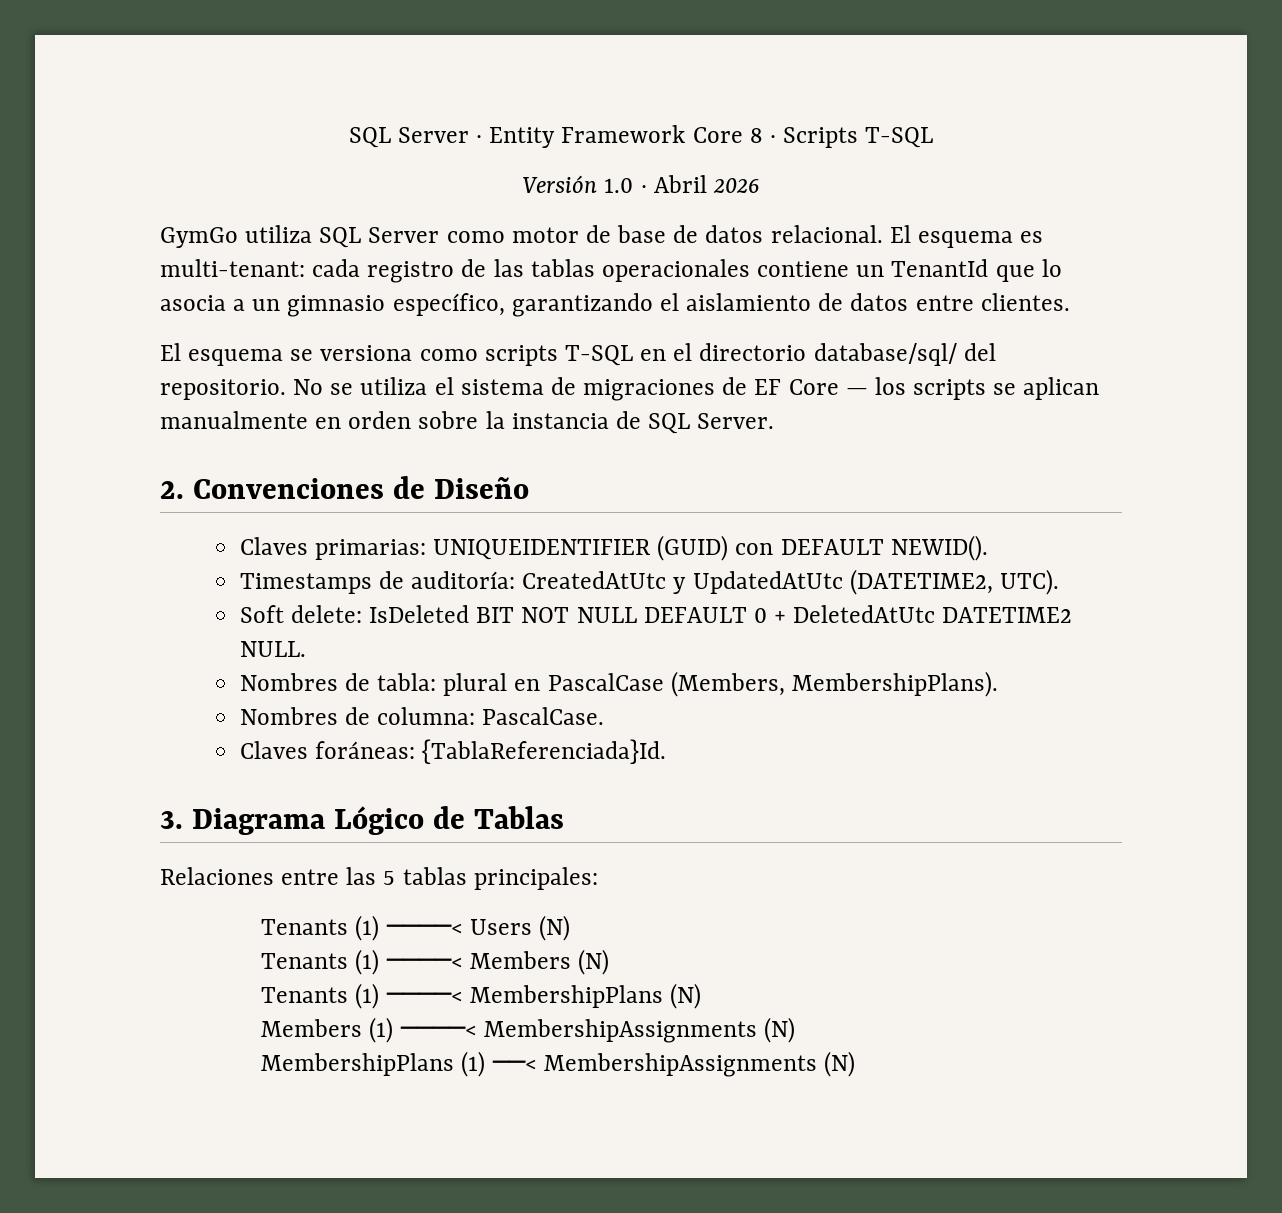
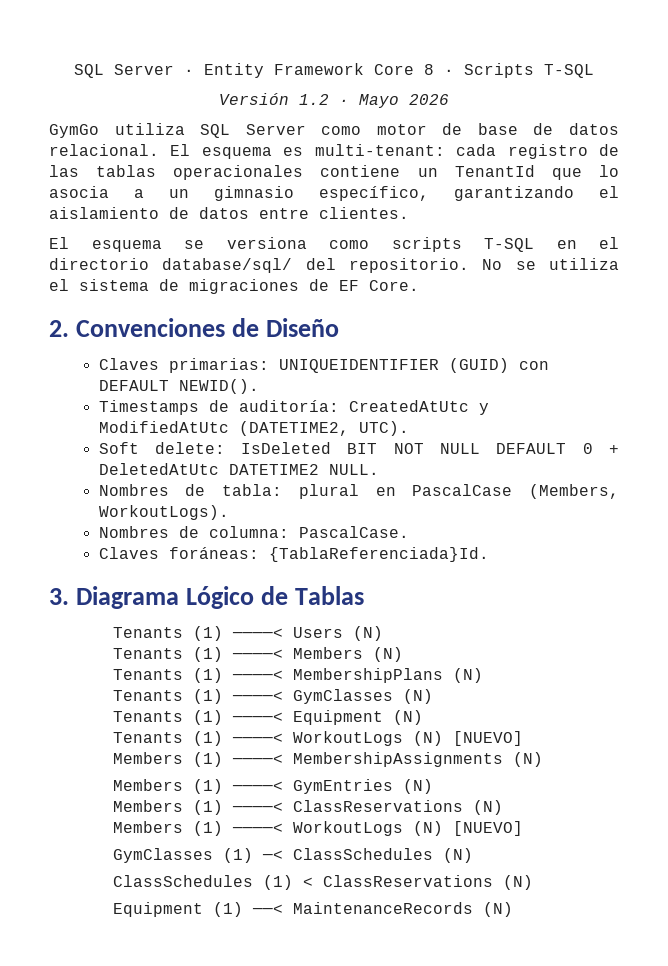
[604,175,707,193] 1.0 · Abril -> [299,94,399,108] 1.2 · Mayo
[788,377,1100,400] [160,411,775,434] Core — los scripts se aplican manualmente en orden sobre la instancia de SQL Server. -> [369,280,419,291] Core.
[692,571,843,594] UpdatedAtUtc -> [98,421,229,433] ModifiedAtUtc
[791,671,998,697] MembershipPlans). -> [98,505,229,520] WorkoutLogs).
[160,867,598,890] // Relaciones entre las 5 tablas principales: -> (364, 595) none
(701, 996) none -> [112,689,433,704] [112,710,423,725] [112,731,523,746] // Tenants (1) ────< GymClasses (N) // Tenants (1) ────< Equipment (N) // Tenants (1) ────< WorkoutLogs (N) [NUEVO]
[261,1053,455,1076] MembershipPlans -> [112,779,433,794] [112,800,503,815] [112,821,523,836] [112,848,473,863] [112,875,533,890] [112,902,203,917] Members (1) ────< GymEntries (N) // Members (1) ────< ClassReservations (N) // Members (1) ────< WorkoutLogs (N) [NUEVO] // GymClasses (1) ─< ClassSchedules (N) // ClassSchedules (1) < ClassReservations (N) // Equipment
[543,1053,817,1077] MembershipAssignments -> [292,902,473,914] MaintenanceRecords

